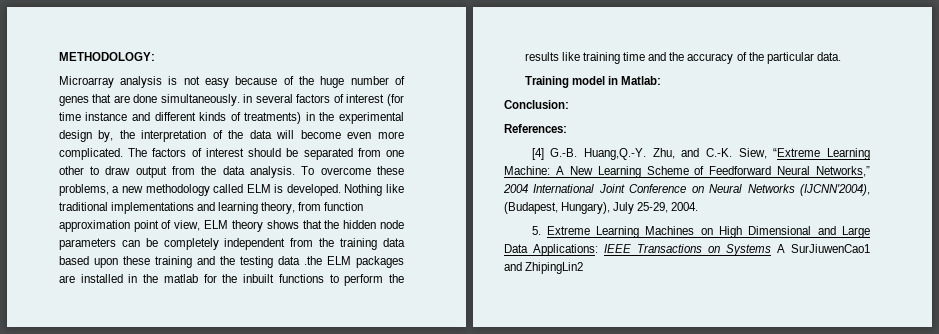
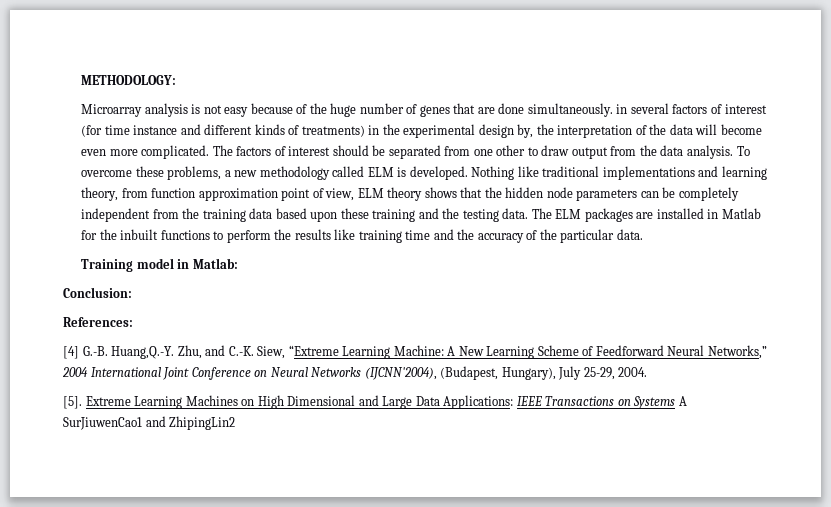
[277,256,322,265] data .the -> [502,208,552,219] data. The
[143,274,198,283] the matlab -> [721,208,761,219] Matlab
[531,226,541,235] 5. -> [63,396,82,409] [5].

